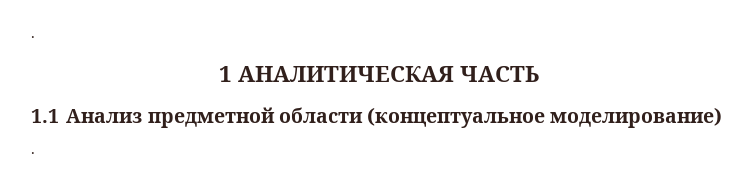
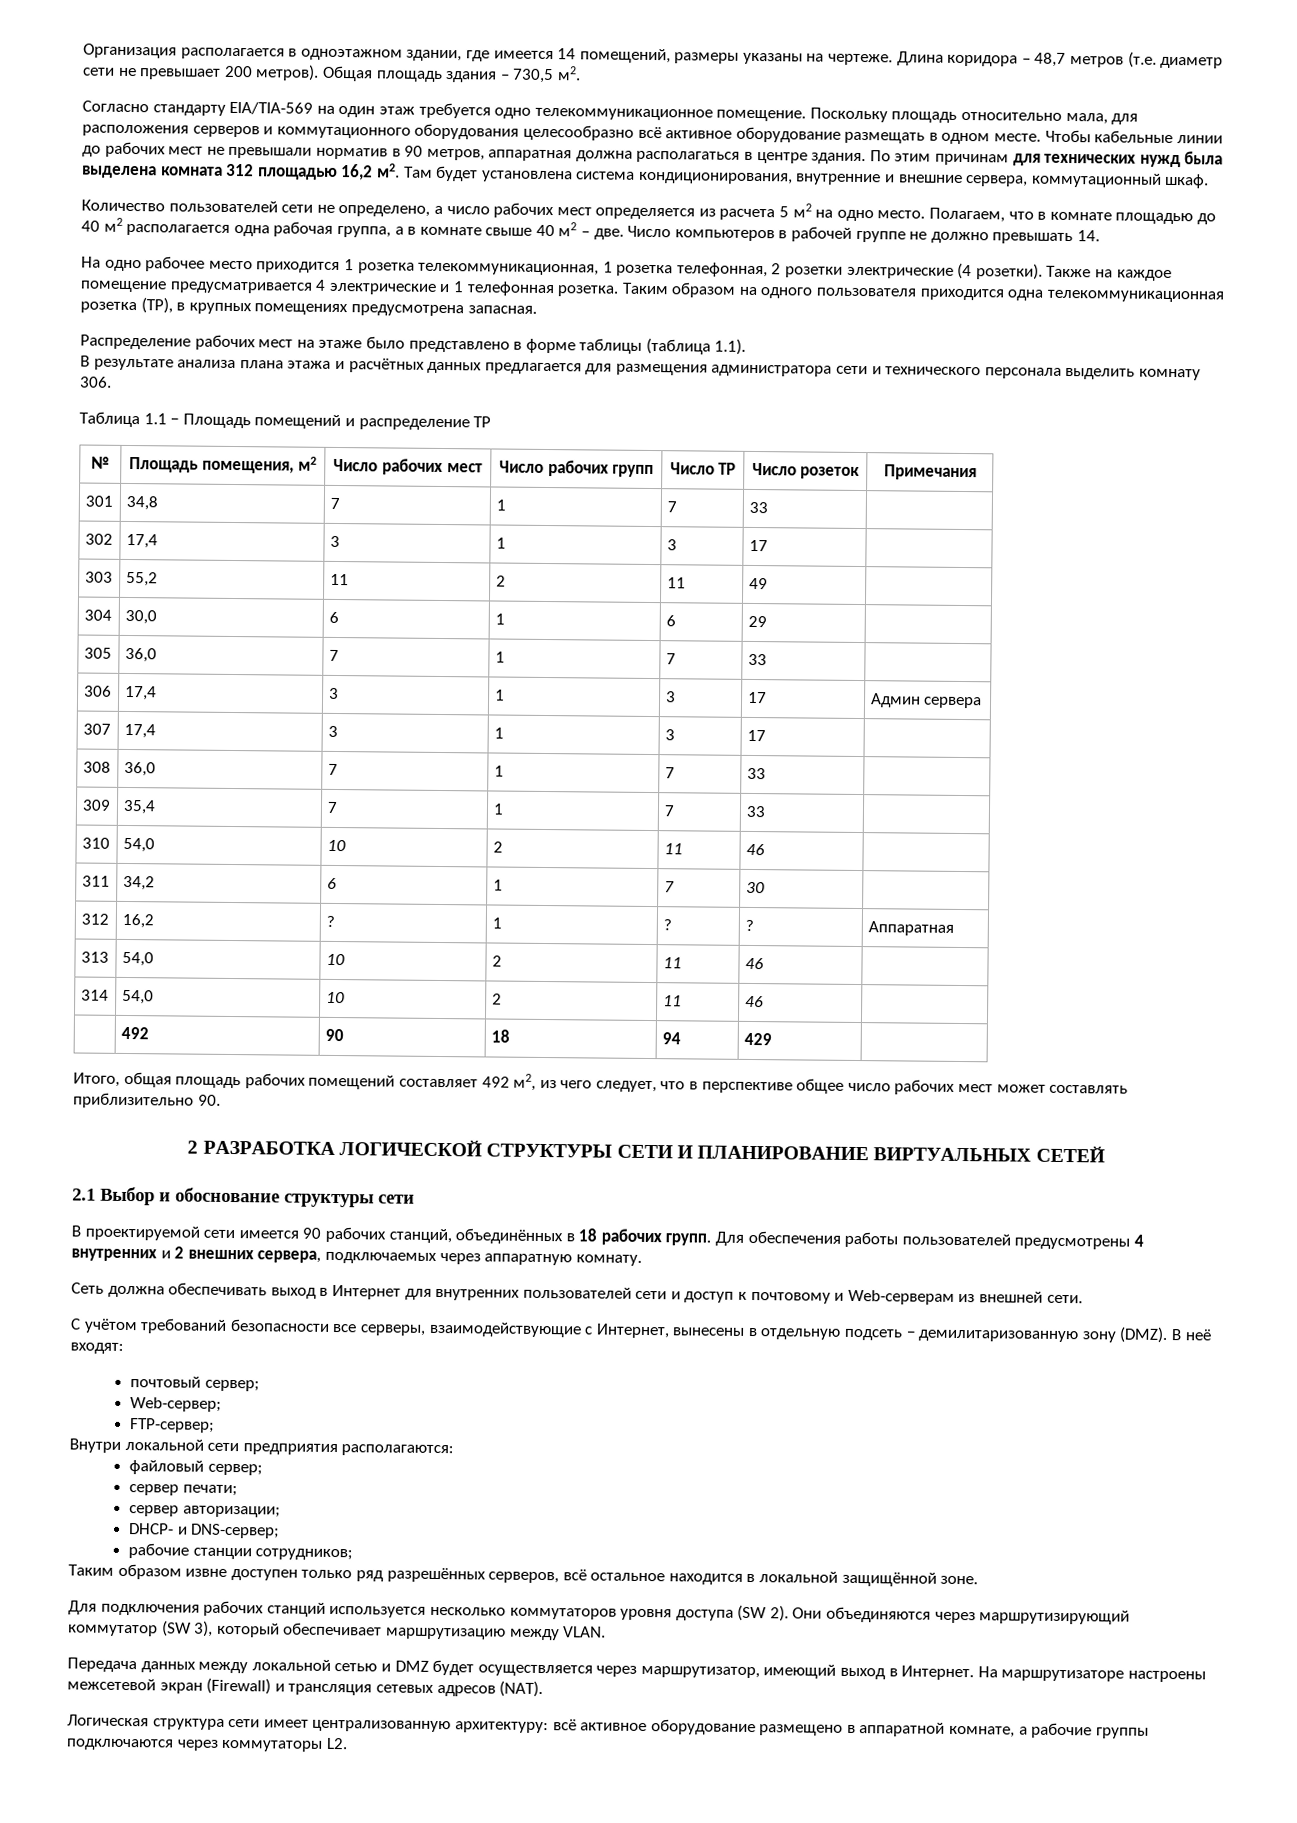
[31,36,35,38] [218,66,540,82] [31,107,723,128] [31,152,35,154] . // 1 АНАЛИТИЧЕСКАЯ ЧАСТЬ // 1.1 Анализ предметной области (концептуальное моделирование) // . -> [83,43,1224,69] [82,64,581,84] [82,100,1139,125] [82,123,1223,145] [82,141,1224,168] [82,163,1210,189] [81,199,1216,225] [81,217,1100,245] [81,256,1172,281] [80,279,1224,303] [80,297,537,317] [80,334,747,355] [80,355,1202,381] [80,376,112,388] [79,411,492,431] [91,456,110,469] [129,456,317,474] [333,458,483,475] [498,460,655,478] [669,462,737,475] [751,462,861,480] [883,464,977,481] [84,495,113,507] [125,495,158,511] [329,497,340,510] [495,499,506,511] [666,501,677,513] [748,501,768,514] [84,533,113,545] [125,533,158,549] [329,535,340,548] [495,537,506,549] [666,539,677,551] [748,539,768,552] [84,571,113,583] [125,571,158,587] [329,573,349,586] [495,575,506,587] [666,577,686,589] [748,577,768,590] [83,609,112,621] [124,609,157,625] [328,611,339,624] [494,613,505,625] [665,615,676,627] [747,615,767,628] [83,647,112,659] [124,647,157,663] [328,649,339,662] [494,651,505,663] [665,653,676,665] [747,653,767,666] [83,685,112,697] [124,685,157,701] [328,687,339,700] [494,689,505,701] [665,691,676,703] [747,691,767,704] [869,693,983,709] [82,723,111,735] [123,723,156,739] [327,725,338,738] [493,727,504,739] [664,729,675,741] [746,729,766,742] [82,761,111,773] [123,761,156,777] [327,763,338,776] [493,765,504,777] [664,767,675,779] [746,767,766,780] [81,799,111,811] [122,799,156,815] [326,801,338,814] [492,803,504,815] [663,805,675,817] [745,805,766,818] [81,837,110,849] [122,837,155,853] [326,839,346,852] [492,841,503,853] [663,843,683,855] [745,843,765,856] [81,875,110,887] [122,875,155,891] [326,877,337,890] [492,879,503,891] [663,881,675,893] [745,881,765,894] [80,913,109,925] [121,913,154,929] [325,915,335,927] [491,917,502,929] [662,919,672,931] [744,919,754,932] [867,921,954,936] [80,951,109,963] [121,951,154,967] [325,953,345,966] [491,955,502,967] [662,957,682,969] [744,957,764,970] [80,989,109,1001] [121,989,154,1005] [325,991,345,1004] [491,993,502,1005] [662,995,682,1007] [744,995,764,1008] [120,1026,149,1040] [324,1028,344,1042] [490,1029,510,1043] [661,1032,681,1045] [743,1032,772,1046] [73,1071,1129,1095] [73,1092,221,1109] [187,1139,1105,1163] [72,1186,415,1208] [71,1225,1145,1250] [71,1246,642,1266] [71,1282,1083,1305] [70,1318,1212,1344] [70,1342,124,1354] [130,1376,260,1392] [130,1397,223,1412] [129,1418,216,1433] [69,1438,455,1457] [129,1460,263,1476] [129,1484,238,1497] [129,1505,281,1518] [129,1523,281,1539] [128,1543,354,1561] [68,1563,979,1587] [68,1600,1131,1625] [68,1620,607,1641] [67,1657,1207,1683] [67,1677,544,1698] [67,1714,1149,1739] [66,1737,348,1752] Организация располагается в одноэтажном здании, где имеется 14 помещений, размеры указаны на чертеже. Длина коридора – 48,7 метров (т.е. диаметр сети не превышает 200 метров). Общая площадь здания – 730,5 м2. // Согласно стандарту EIA/TIA-569 на один этаж требуется одно телекоммуникационное помещение. Поскольку площадь относительно мала, для расположения серверов и коммутационного оборудования целесообразно всё активное оборудование размещать в одном месте. Чтобы кабельные линии до рабочих мест не превышали норматив в 90 метров, аппаратная должна располагаться в центре здания. По этим причинам для технических нужд была выделена комната 312 площадью 16,2 м2. Там будет установлена система кондиционирования, внутренние и внешние сервера, коммутационный шкаф. // Количество пользователей сети не определено, а число рабочих мест определяется из расчета 5 м2 на одно место. Полагаем, что в комнате площадью до 40 м2 располагается одна рабочая группа, а в комнате свыше 40 м2 – две. Число компьютеров в рабочей группе не должно превышать 14. // На одно рабочее место приходится 1 розетка телекоммуникационная, 1 розетка телефонная, 2 розетки электрические (4 розетки). Также на каждое помещение предусматривается 4 электрические и 1 телефонная розетка. Таким образом на одного пользователя приходится одна телекоммуникационная розетка (ТР), в крупных помещениях предусмотрена запасная. // Распределение рабочих мест на этаже было представлено в форме таблицы (таблица 1.1). // В результате анализа плана этажа и расчётных данных предлагается для размещения администратора сети и технического персонала выделить комнату 306. // Таблица 1.1 − Площадь помещений и распределение ТР // № | Площадь помещения, м2 | Число рабочих мест | Число рабочих групп | Число ТР | Число розеток | Примечания // 301 | 34,8 | 7 | 1 | 7 | 33 | // 302 | 17,4 | 3 | 1 | 3 | 17 | // 303 | 55,2 | 11 | 2 | 11 | 49 | // 304 | 30,0 | 6 | 1 | 6 | 29 | // 305 | 36,0 | 7 | 1 | 7 | 33 | // 306 | 17,4 | 3 | 1 | 3 | 17 | Админ сервера // 307 | 17,4 | 3 | 1 | 3 | 17 | // 308 | 36,0 | 7 | 1 | 7 | 33 | // 309 | 35,4 | 7 | 1 | 7 | 33 | // 310 | 54,0 | 10 | 2 | 11 | 46 | // 311 | 34,2 | 6 | 1 | 7 | 30 | // 312 | 16,2 | ? | 1 | ? | ? | Аппаратная // 313 | 54,0 | 10 | 2 | 11 | 46 | // 314 | 54,0 | 10 | 2 | 11 | 46 | // | 492 | 90 | 18 | 94 | 429 | // Итого, общая площадь рабочих помещений составляет 492 м2, из чего следует, что в перспективе общее число рабочих мест может составлять приблизительно 90. // 2 РАЗРАБОТКА ЛОГИЧЕСКОЙ СТРУКТУРЫ СЕТИ И ПЛАНИРОВАНИЕ ВИРТУАЛЬНЫХ СЕТЕЙ // 2.1 Выбор и обоснование структуры сети // В проектируемой сети имеется 90 рабочих станций, объединённых в 18 рабочих групп. Для обеспечения работы пользователей предусмотрены 4 внутренних и 2 внешних сервера, подключаемых через аппаратную комнату. // Сеть должна обеспечивать выход в Интернет для внутренних пользователей сети и доступ к почтовому и Web-серверам из внешней сети. // С учётом требований безопасности все серверы, взаимодействующие с Интернет, вынесены в отдельную подсеть − демилитаризованную зону (DMZ). В неё входят: // почтовый сервер; // Web-сервер; // FTP-сервер; // Внутри локальной сети предприятия располагаются: // файловый сервер; // сервер печати; // сервер авторизации; // DHCP- и DNS-сервер; // рабочие станции сотрудников; // Таким образом извне доступен только ряд разрешённых серверов, всё остальное находится в локальной защищённой зоне. // Для подключения рабочих станций используется несколько коммутаторов уровня доступа (SW 2). Они объединяются через маршрутизирующий коммутатор (SW 3), который обеспечивает маршрутизацию между VLAN. // Передача данных между локальной сетью и DMZ будет осуществляется через маршрутизатор, имеющий выход в Интернет. На маршрутизаторе настроены межсетевой экран (Firewall) и трансляция сетевых адресов (NAT). // Логическая структура сети имеет централизованную архитектуру: всё активное оборудование размещено в аппаратной комнате, а рабочие группы подключаются через коммутаторы L2.

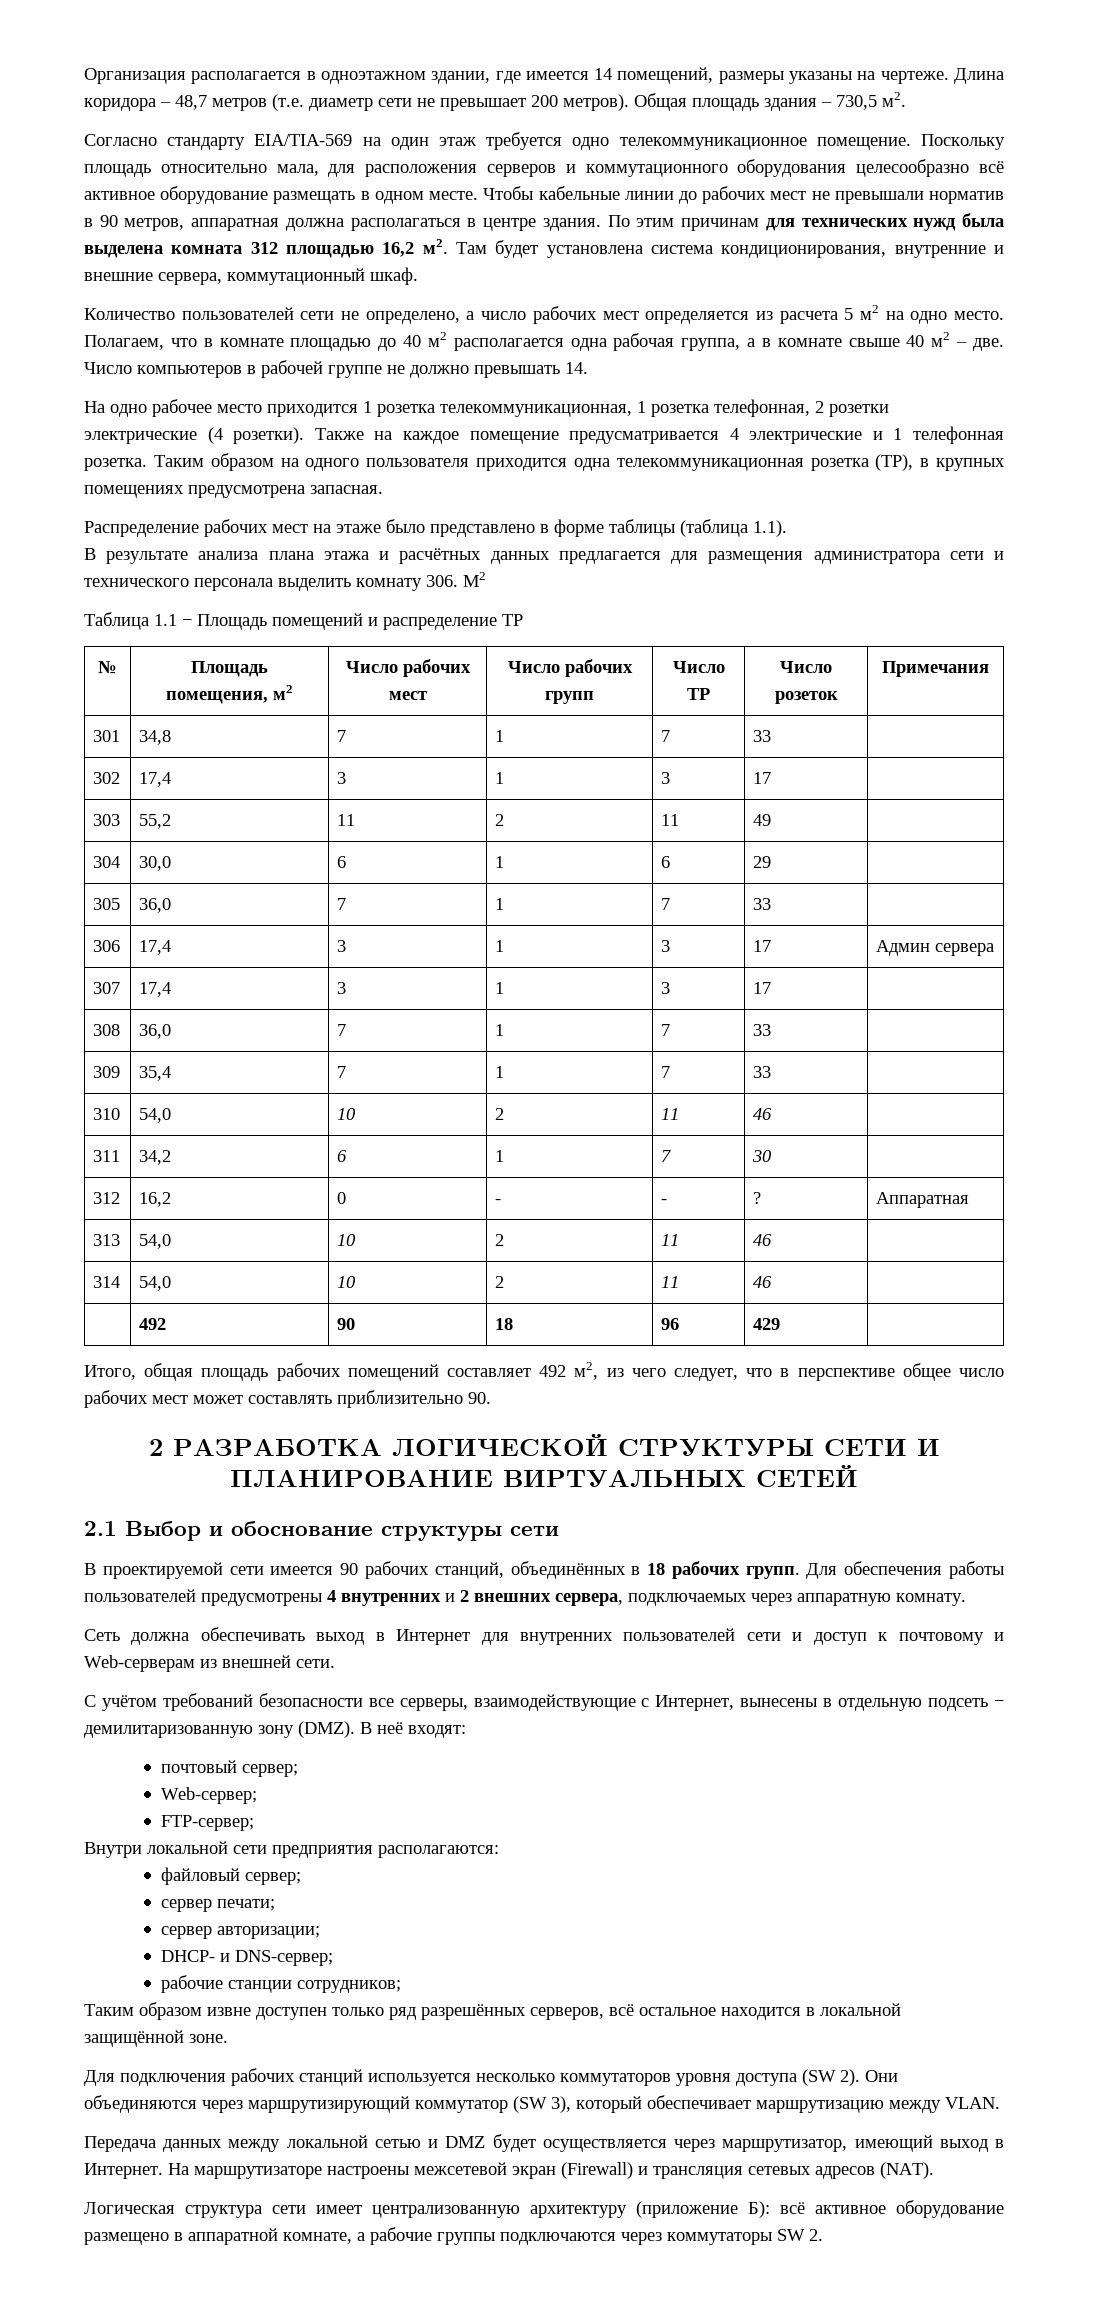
(112, 382) none -> [463,572,486,587] М2
[325,915,335,927] [491,917,502,929] [662,919,672,931] ? | 1 | ? -> [337,1192,347,1204] [495,1199,502,1204] [661,1199,668,1204] 0 | - | -
[661,1032,681,1045] 94 -> [661,1318,680,1330] 96
[454,1721,549,1734] архитектуру: -> [530,2201,770,2218] архитектуру (приложение Б):
[325,1737,348,1750] L2. -> [777,2229,823,2241] SW 2.

